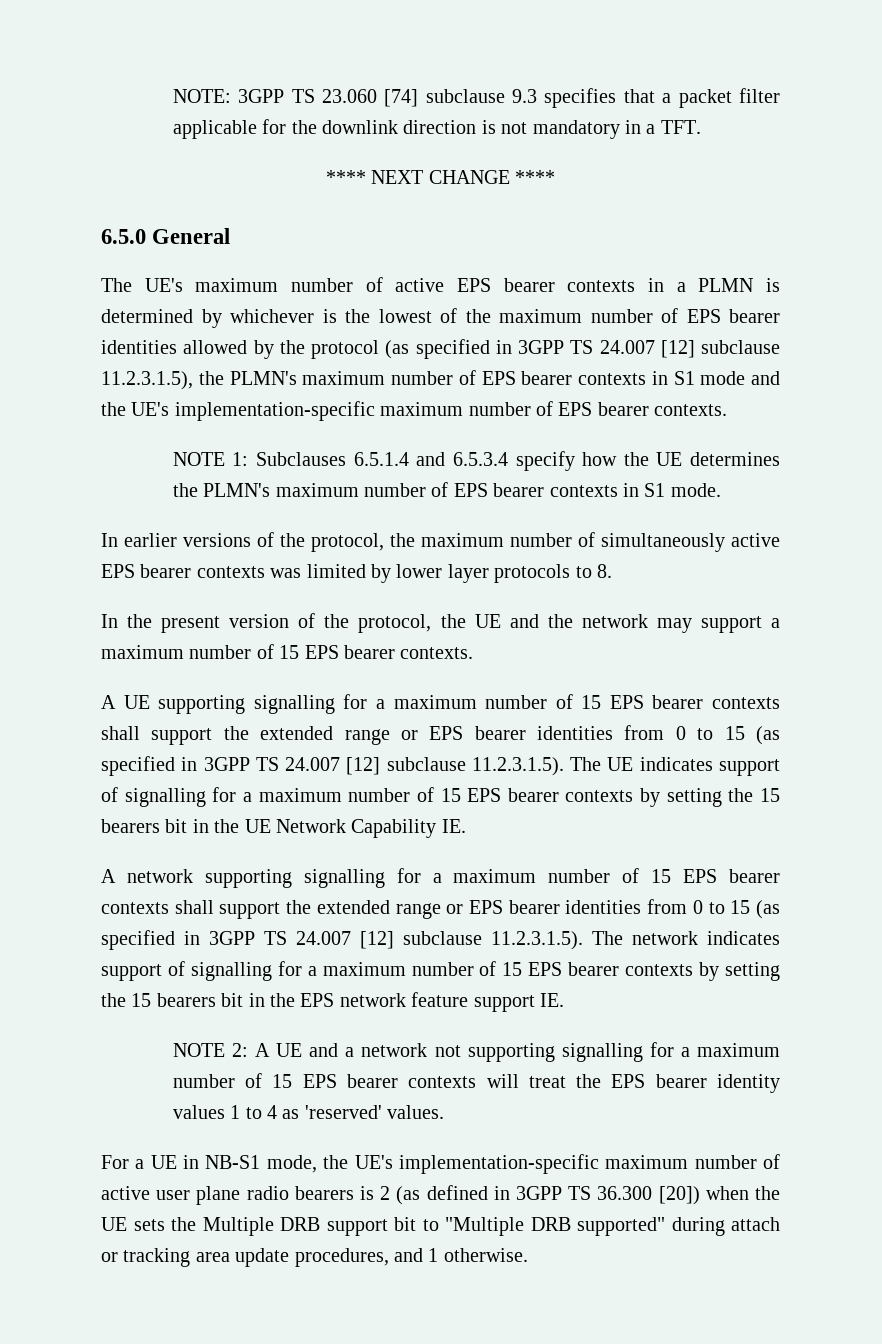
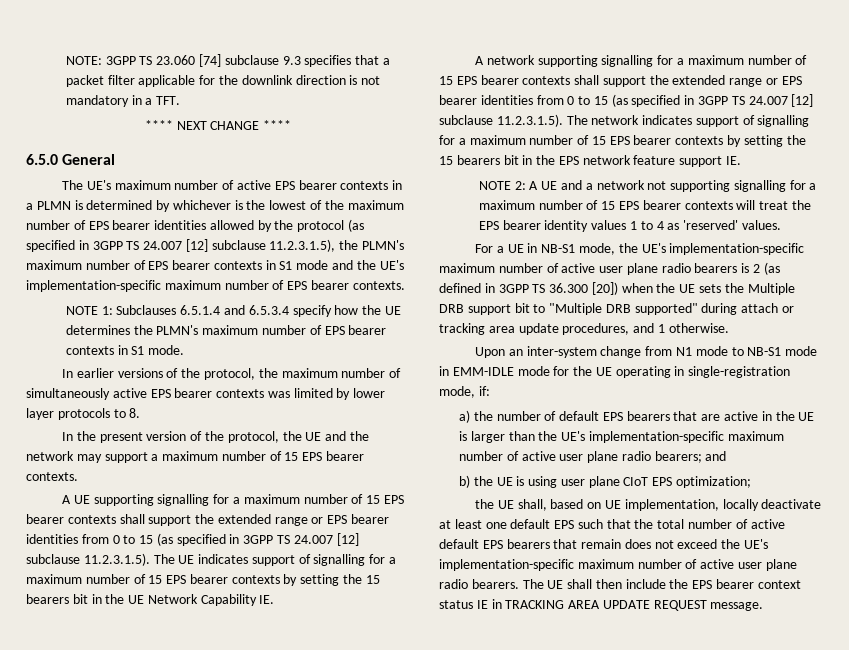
(528, 1255) none -> [475,346,818,358] [439,366,791,378] [439,386,490,398] [458,410,815,423] [458,431,784,443] [458,451,727,463] [458,475,751,488] [475,499,822,511] [439,519,785,529] [439,539,769,549] [439,559,797,571] [439,579,801,589] [439,599,764,611] // Upon an inter-system change from N1 mode to NB-S1 mode in EMM-IDLE mode for the UE operating in single-registration mode, if: // a) the number of default EPS bearers that are active in the UE is larger than the UE's implementation-specific maximum number of active user plane radio bearers; and // b) the UE is using user plane CIoT EPS optimization; // the UE shall, based on UE implementation, locally deactivate at least one default EPS such that the total number of active default EPS bearers that remain does not exceed the UE's implementation-specific maximum number of active user plane radio bearers. The UE shall then include the EPS bearer context status IE in TRACKING AREA UPDATE REQUEST message.

